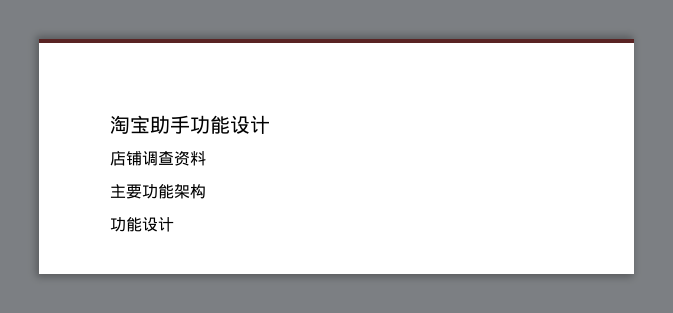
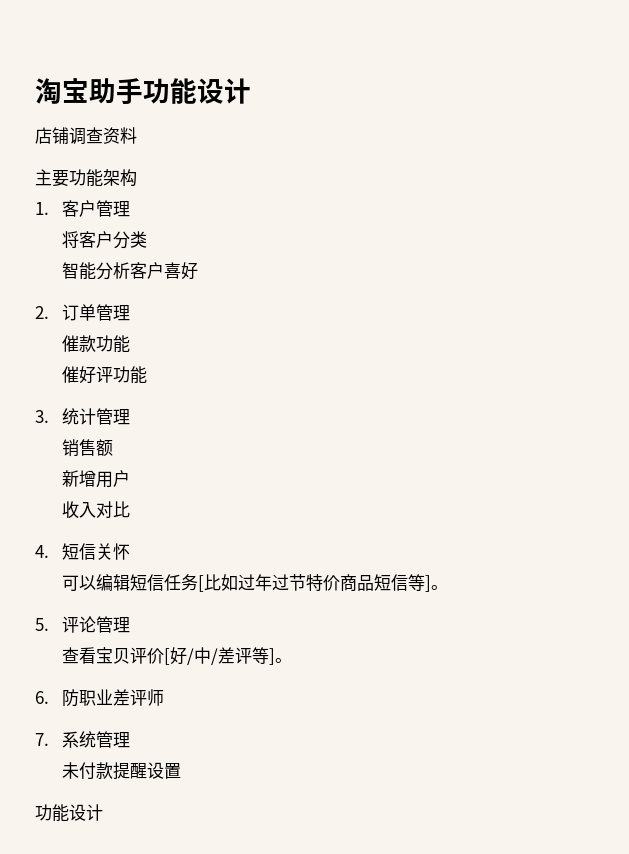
(206, 191) none -> [35,200,130,217] [61,231,147,249] [61,262,198,280] [35,304,130,321] [61,335,130,353] [61,366,147,384] [35,408,130,425] [61,439,113,457] [61,470,130,488] [61,501,130,519] [35,543,130,560] [61,574,448,592] [35,616,130,633] [61,647,292,665] [35,689,164,707] [35,731,130,748] [61,762,181,780] // 1.客户管理 // 将客户分类 // 智能分析客户喜好 // 2.订单管理 // 催款功能 // 催好评功能 // 3.统计管理 // 销售额 // 新增用户 // 收入对比 // 4.短信关怀 // 可以编辑短信任务[比如过年过节特价商品短信等]。 // 5.评论管理 // 查看宝贝评价[好/中/差评等]。 // 6.防职业差评师 // 7.系统管理 // 未付款提醒设置

